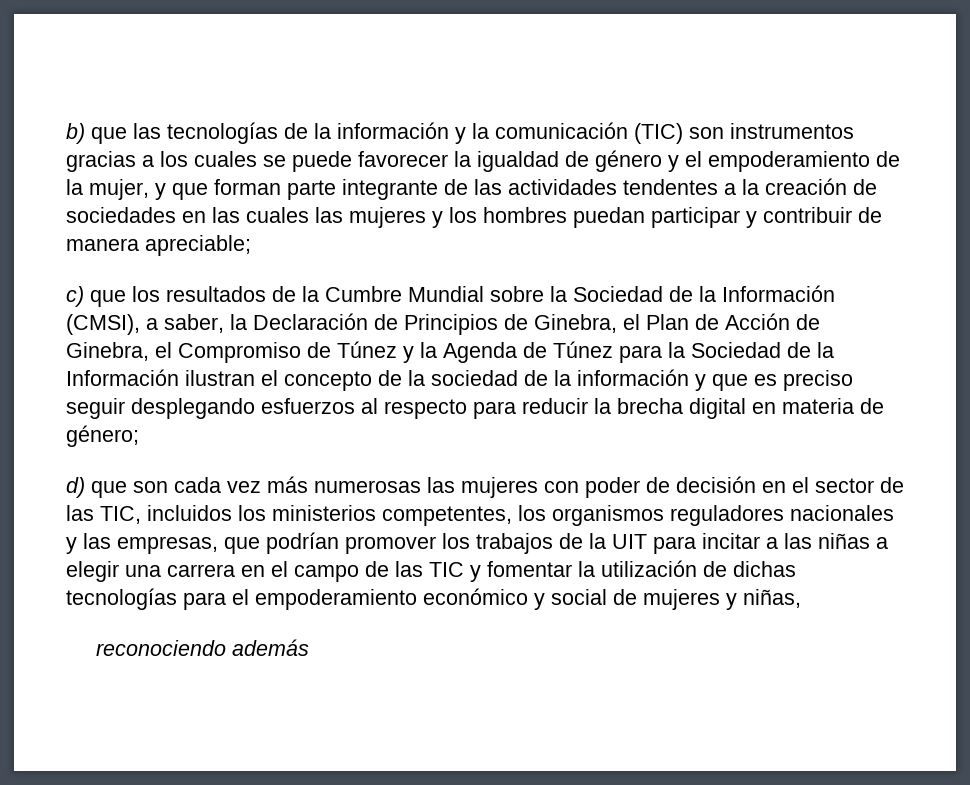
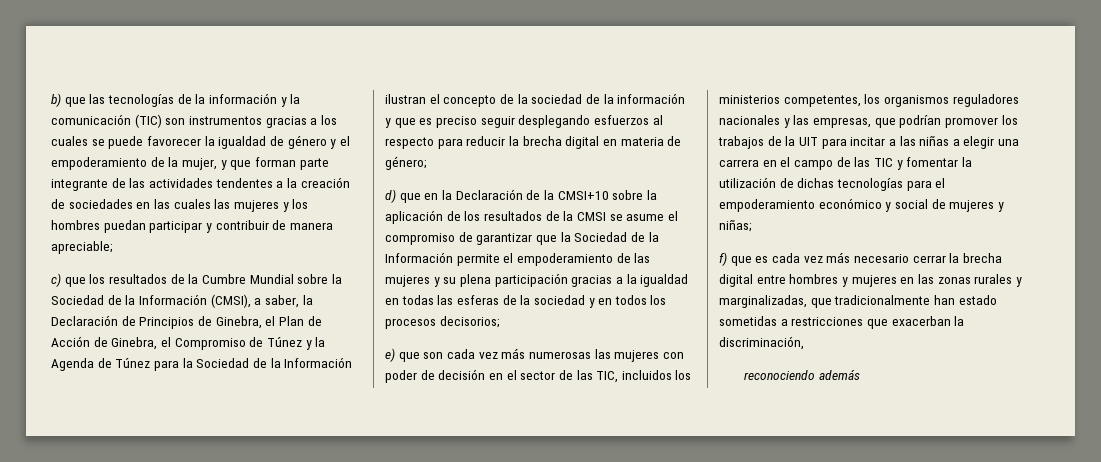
(127, 489) none -> [424,189,657,200] [385,210,678,224] [385,232,659,245] [385,252,651,266] [385,273,689,287] [385,295,667,308] [385,316,500,329] [385,348,420,362] en la Declaración de la CMSI+10 sobre la aplicación de los resultados de la CMSI se asume el compromiso de garantizar que la Sociedad de la Información permite el empoderamiento de las mujeres y su plena participación gracias a la igualdad en todas las esferas de la sociedad y en todos los procesos decisorios; // e) que
[743,589,801,608] niñas, -> [719,219,752,232] [719,252,1002,266] [719,274,1022,287] [719,295,997,308] [719,316,965,329] [719,336,804,350] niñas; // f) que es cada vez más necesario cerrar la brecha digital entre hombres y mujeres en las zonas rurales y marginalizadas, que tradicionalmente han estado sometidas a restricciones que exacerban la discriminación,

